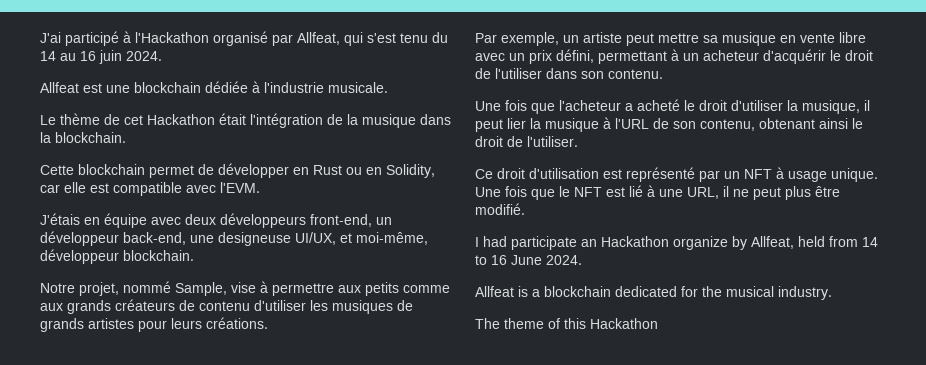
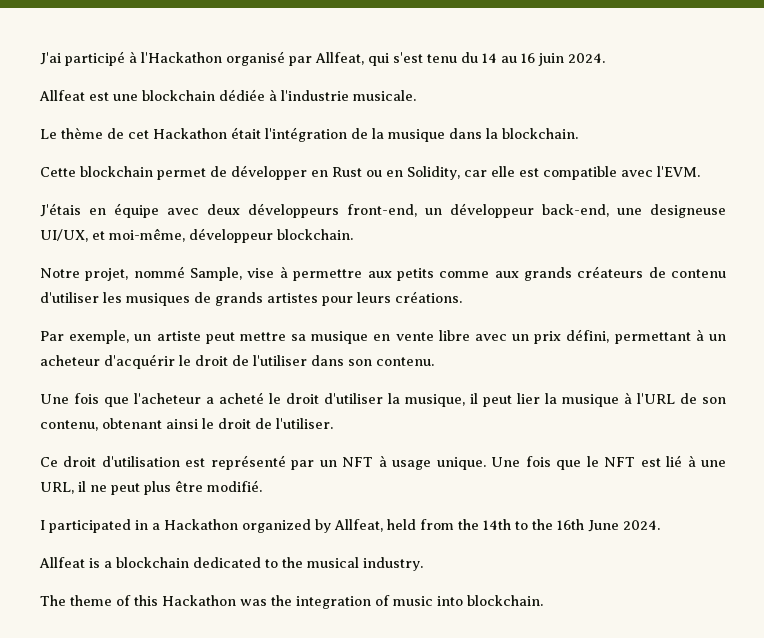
[483,236,878,250] [475,255,507,265] had participate an Hackathon organize by Allfeat, held from 14 to 16 -> [49,519,584,533] participated in a Hackathon organized by Allfeat, held from the 14th to the 16th
[681,286,698,297] for -> [265,559,278,568] to
(658, 323) none -> [240,595,543,609] was the integration of music into blockchain.

